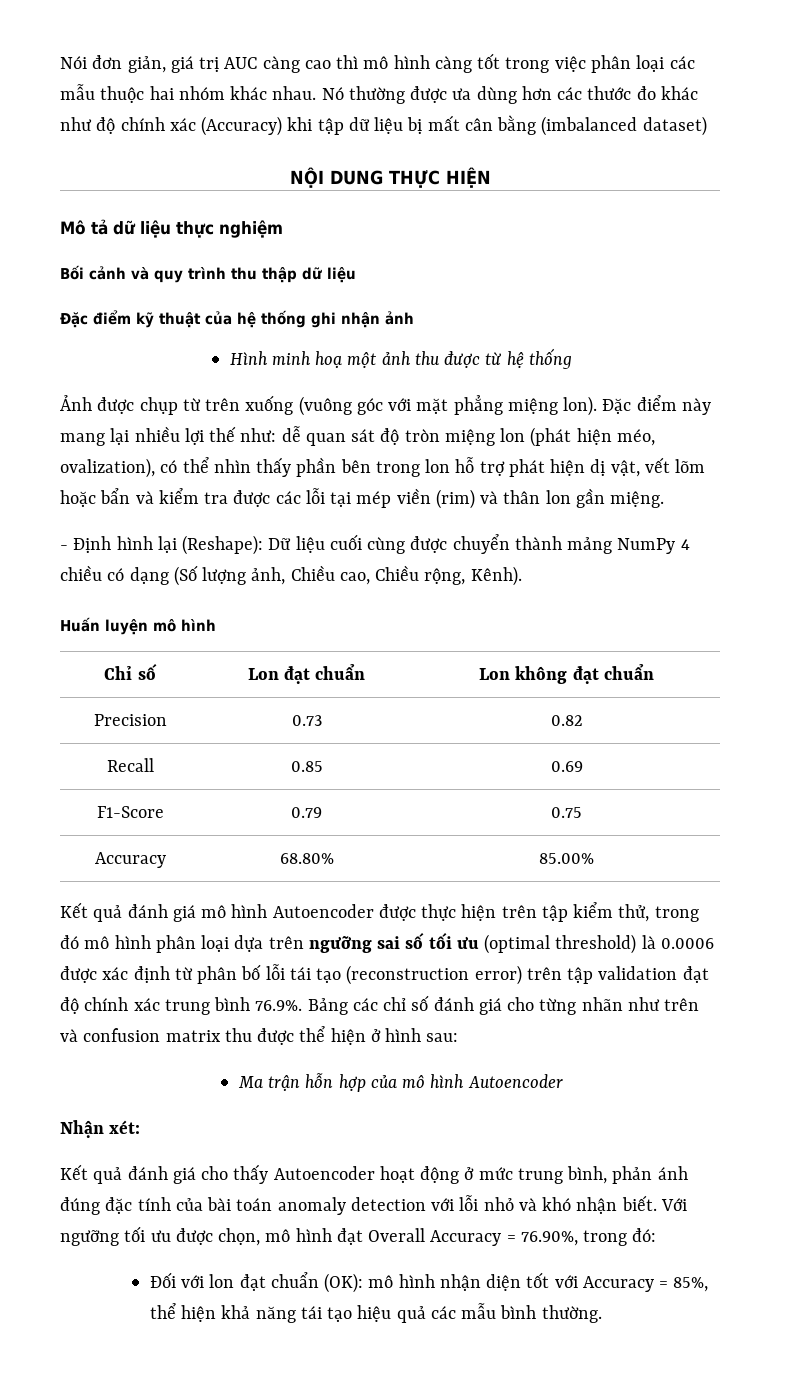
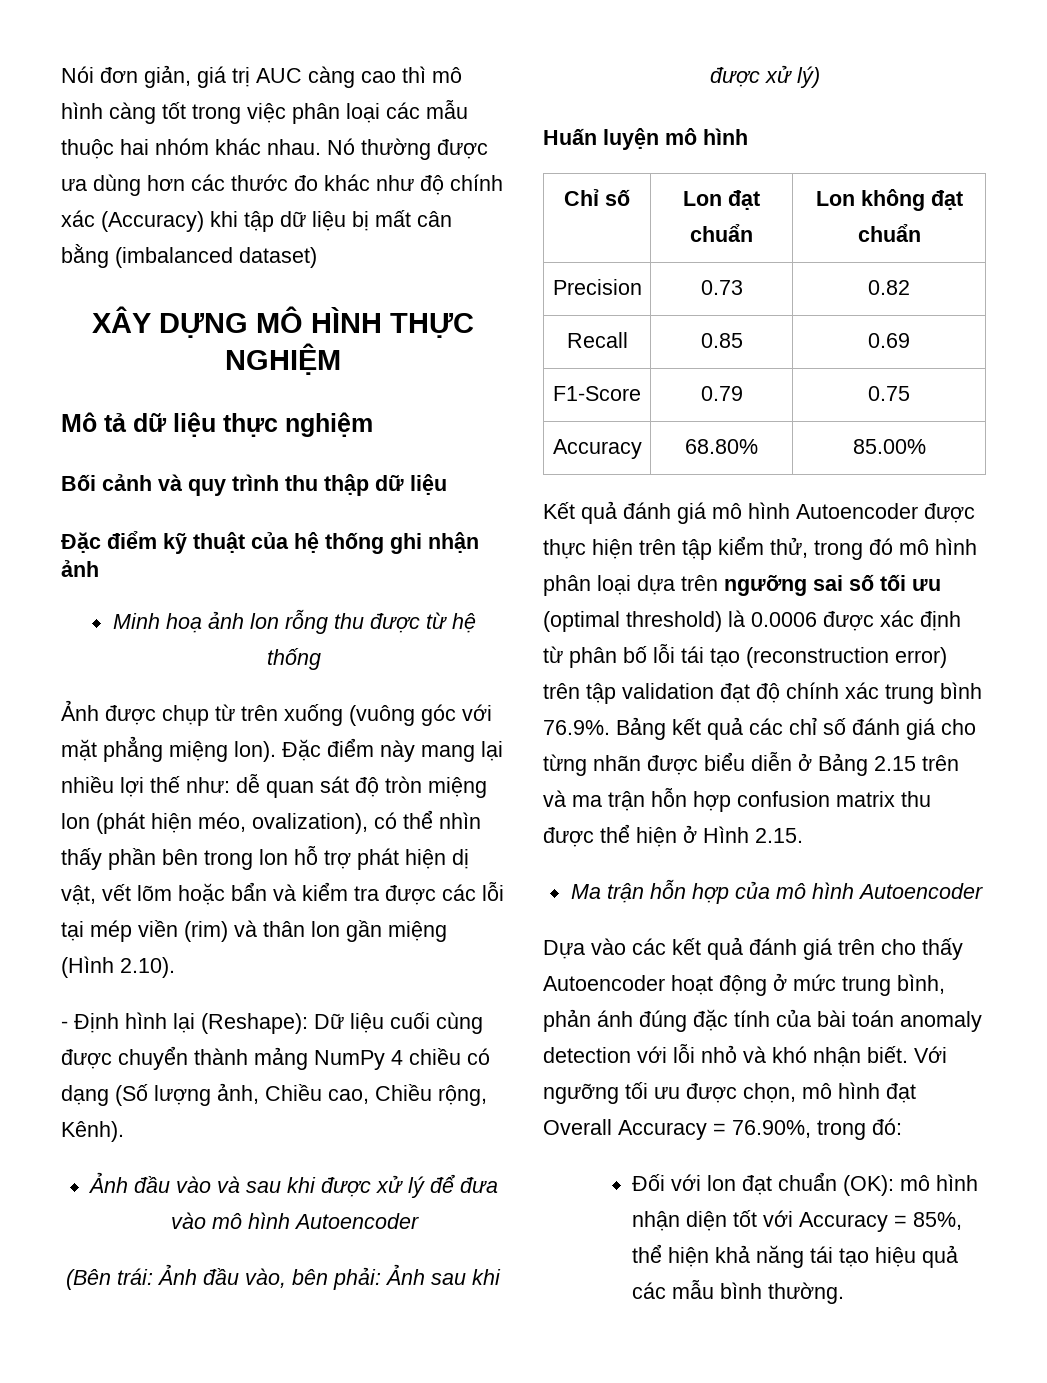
[289,167,491,188] NỘI DUNG THỰC HIỆN -> [91,306,474,338] [224,343,341,375] XÂY DỰNG MÔ HÌNH THỰC NGHIỆM
[229,351,411,368] Hình minh hoạ một ảnh -> [112,609,328,634] Minh hoạ ảnh lon rỗng
[610,491,665,508] miệng. -> [388,921,447,942] [61,956,175,978] miệng (Hình 2.10).
(522, 576) none -> [88,1172,499,1198] [170,1212,419,1229] [65,1264,501,1290] [709,65,820,88] // Ảnh đầu vào và sau khi được xử lý để đưa vào mô hình Autoencoder // (Bên trái: Ảnh đầu vào, bên phải: Ảnh sau khi được xử lý)
(348, 1006) none -> [672,717,743,740] kết quả
[627,997,700,1011] [60,1029,78,1042] như trên và -> [647,752,959,776] [543,788,731,812] được biểu diễn ở Bảng 2.15 trên và ma trận hỗn hợp
[385,1028,459,1042] hình sau: -> [703,826,803,843] Hình 2.15.
[60,1120,141,1138] [60,1164,196,1184] Nhận xét: // Kết quả đánh giá -> [543,937,875,960] Dựa vào các kết quả đánh giá trên

